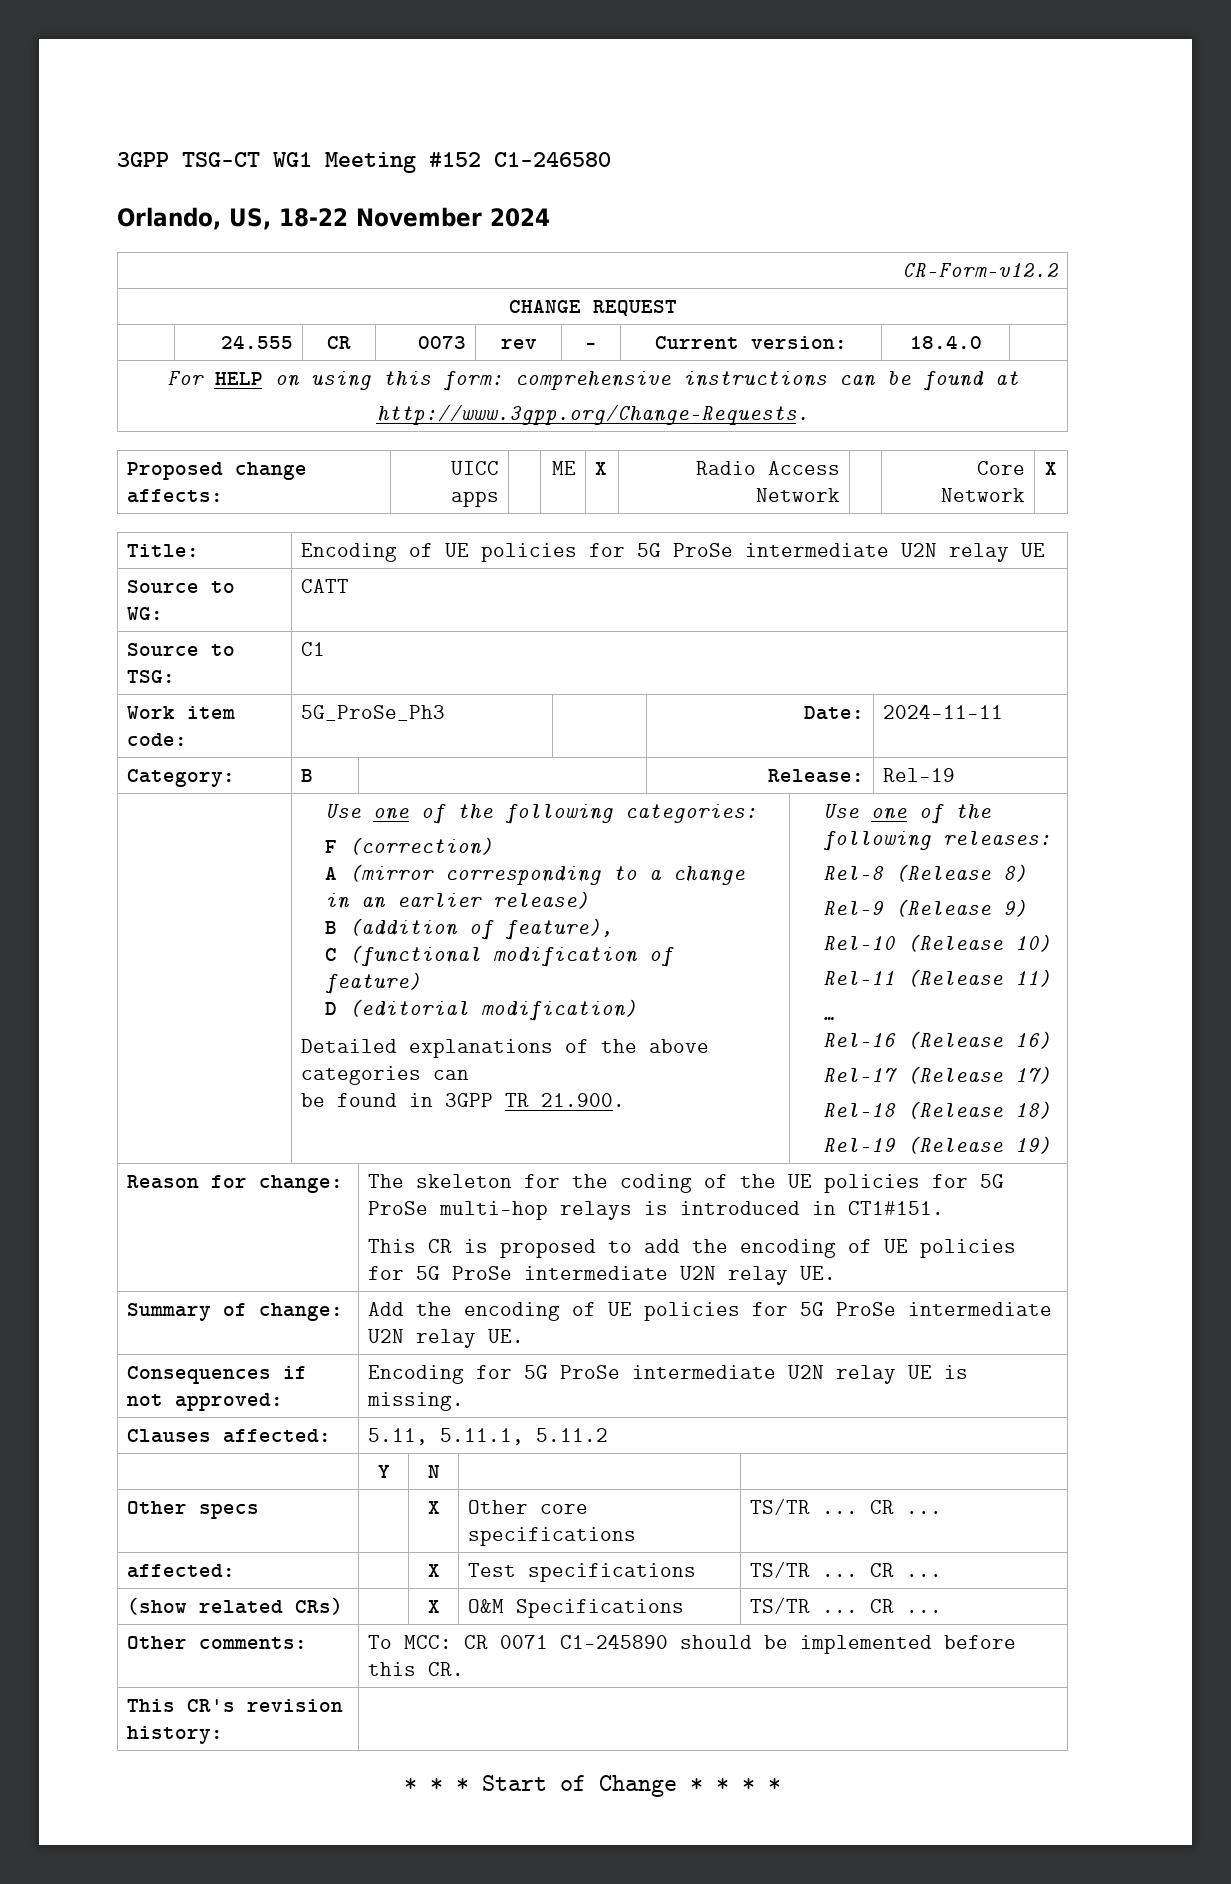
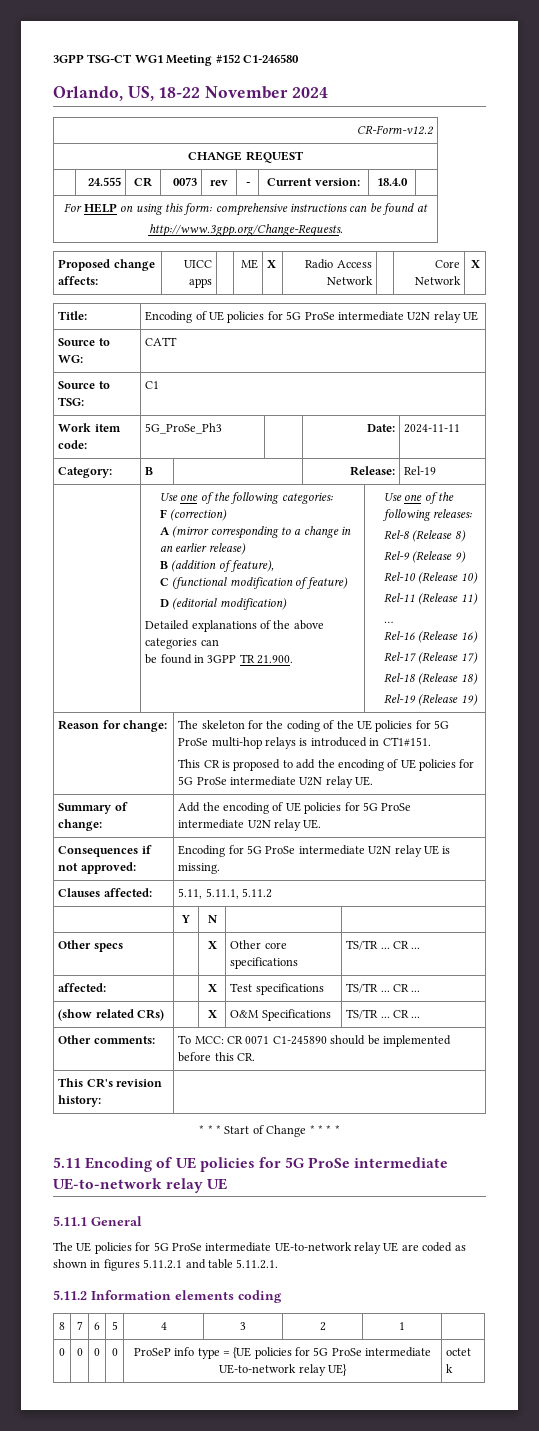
(781, 1784) none -> [53,1157,449,1172] [53,1178,228,1193] [53,1216,142,1226] [53,1242,466,1254] [53,1259,279,1271] [53,1290,282,1303] [59,1322,65,1330] [76,1321,83,1330] [94,1322,100,1330] [111,1321,118,1330] [160,1322,167,1330] [240,1322,247,1330] [319,1322,326,1331] [399,1322,405,1330] [59,1348,65,1356] [76,1348,83,1356] [94,1348,100,1356] [111,1348,118,1356] [133,1347,432,1359] [219,1364,347,1376] [446,1348,472,1356] [446,1364,454,1373] // 5.11 Encoding of UE policies for 5G ProSe intermediate UE-to-network relay UE // 5.11.1 General // The UE policies for 5G ProSe intermediate UE-to-network relay UE are coded as shown in figures 5.11.2.1 and table 5.11.2.1. // 5.11.2 Information elements coding // 8 | 7 | 6 | 5 | 4 | 3 | 2 | 1 | // 0 | 0 | 0 | 0 | ProSeP info type = {UE policies for 5G ProSe intermediate UE-to-network relay UE} | octet k

